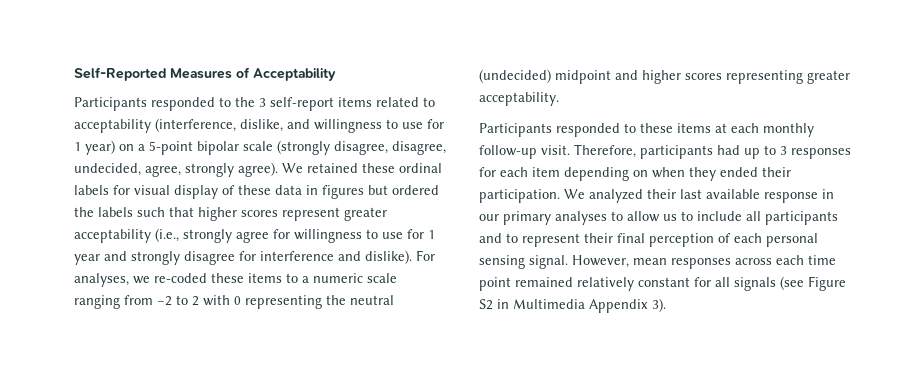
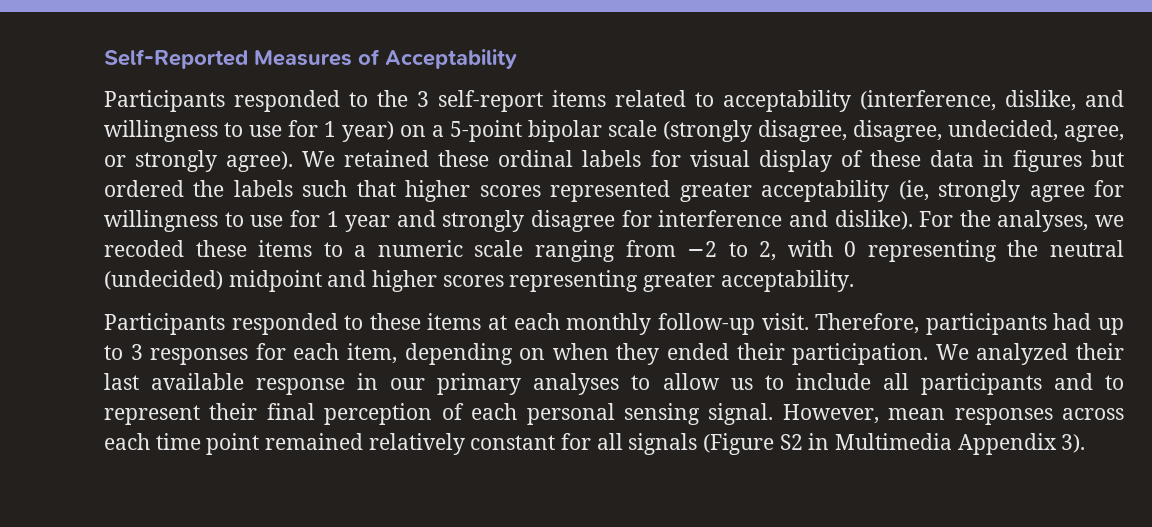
(181, 171) none -> [104,155,126,167] or
[282,207,340,221] represent -> [550,180,671,202] represented
[155,228,179,242] (i.e., -> [898,180,929,201] (ie,
(435, 255) none -> [959,210,991,227] the
[154,273,207,283] re-coded -> [104,240,184,257] recoded
[192,296,199,306] 2 -> [759,241,777,261] 2,
[532,167,560,177] item -> [347,343,397,364] item,
[780,276,846,291] (see Figure -> [703,433,775,455] (Figure

